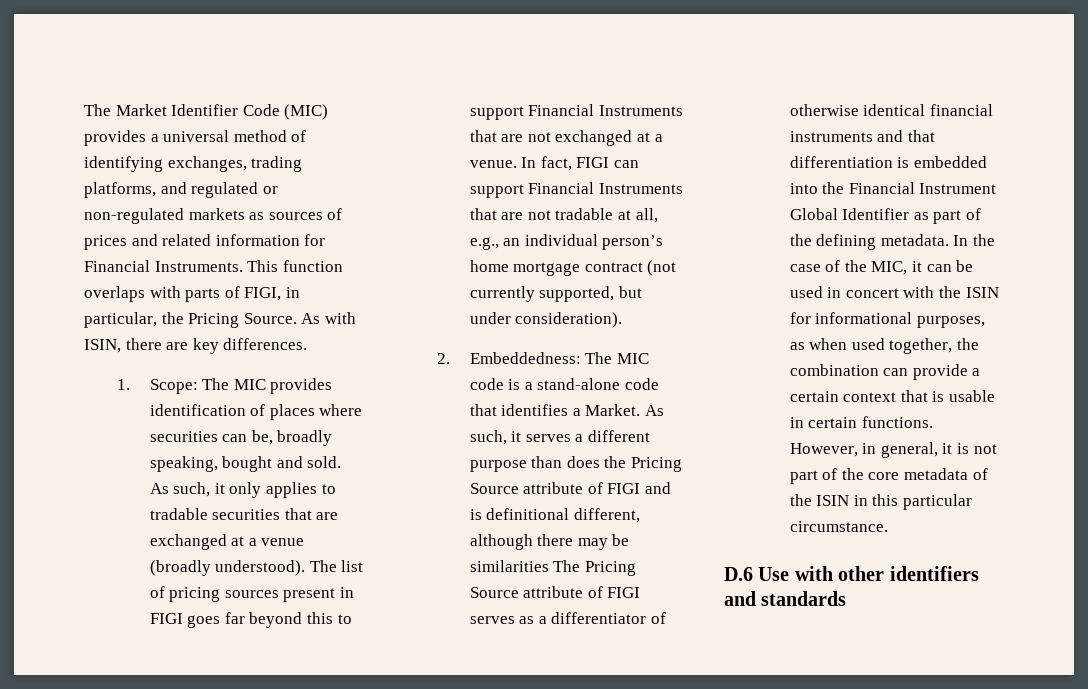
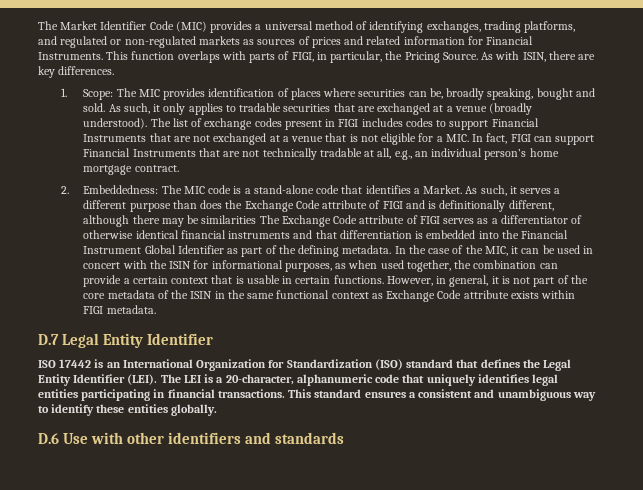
[169,587,279,602] pricing sources -> [204,118,282,130] exchange codes
[187,612,333,628] goes far beyond this -> [361,118,433,127] includes codes
[469,160,517,168] venue. -> [291,133,469,145] venue that is not eligible for a MIC.
(551, 215) none -> [262,148,317,160] technically
[584,260,677,276] [469,286,642,302] [469,312,623,328] contract (not currently supported, but under consideration). -> [134,165,179,172] contract.
[630,457,682,472] [469,483,519,494] Pricing Source -> [244,200,320,212] Exchange Code
[486,508,570,520] definitional -> [439,200,506,212] definitionally
[584,561,636,576] [469,587,519,598] Pricing Source -> [281,215,358,227] Exchange Code
[872,494,972,510] [789,521,888,532] this particular circumstance. -> [227,290,576,302] [83,305,156,314] [38,333,214,348] [38,359,572,371] [38,374,559,386] [38,389,596,401] [38,404,217,416] the same functional context as Exchange Code attribute exists within FIGI metadata. // D.7 Legal Entity Identifier // ISO 17442 is an International Organization for Standardization (ISO) standard that defines the Legal Entity Identifier (LEI). The LEI is a 20-character, alphanumeric code that uniquely identifies legal entities participating in financial transactions. This standard ensures a consistent and unambiguous way to identify these entities globally.

